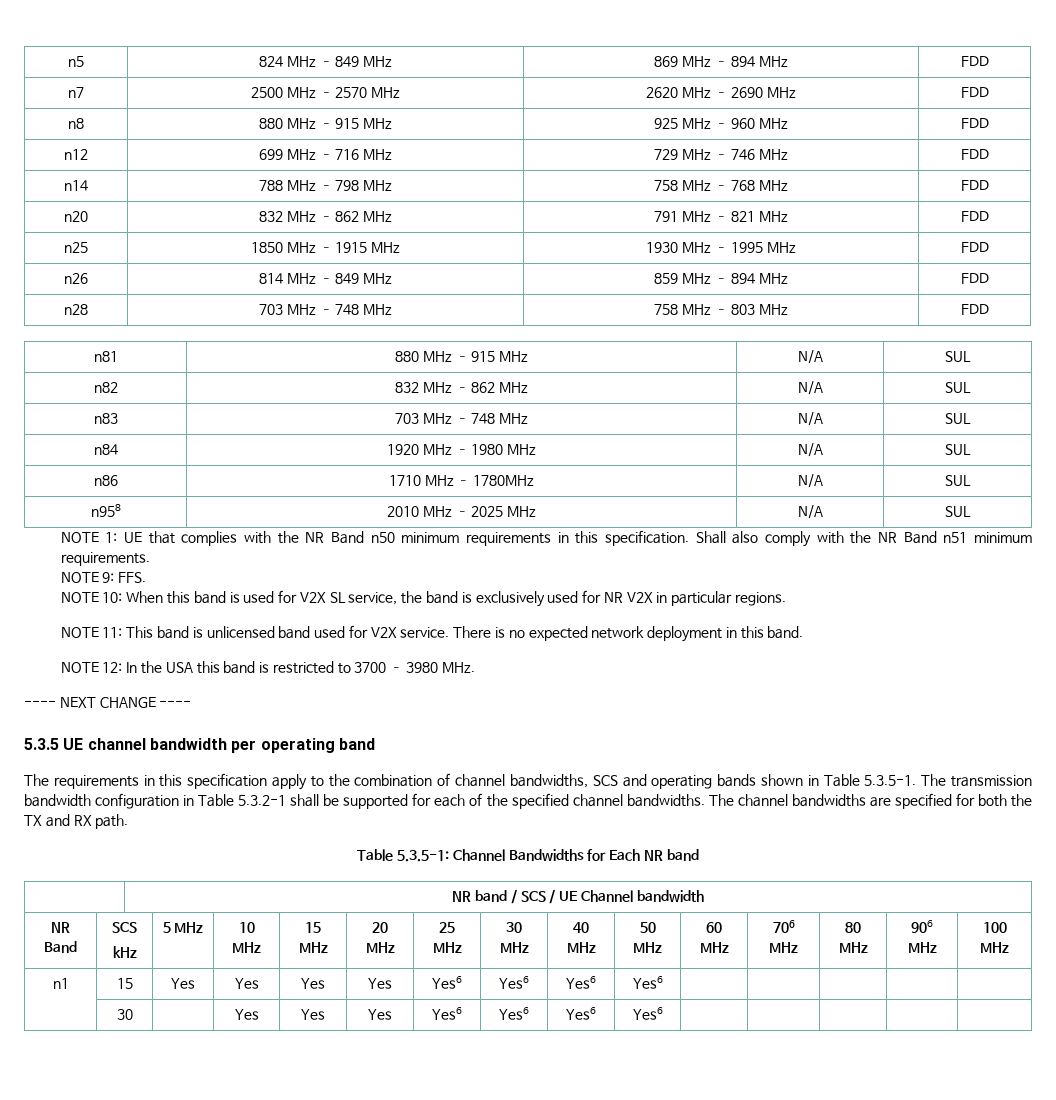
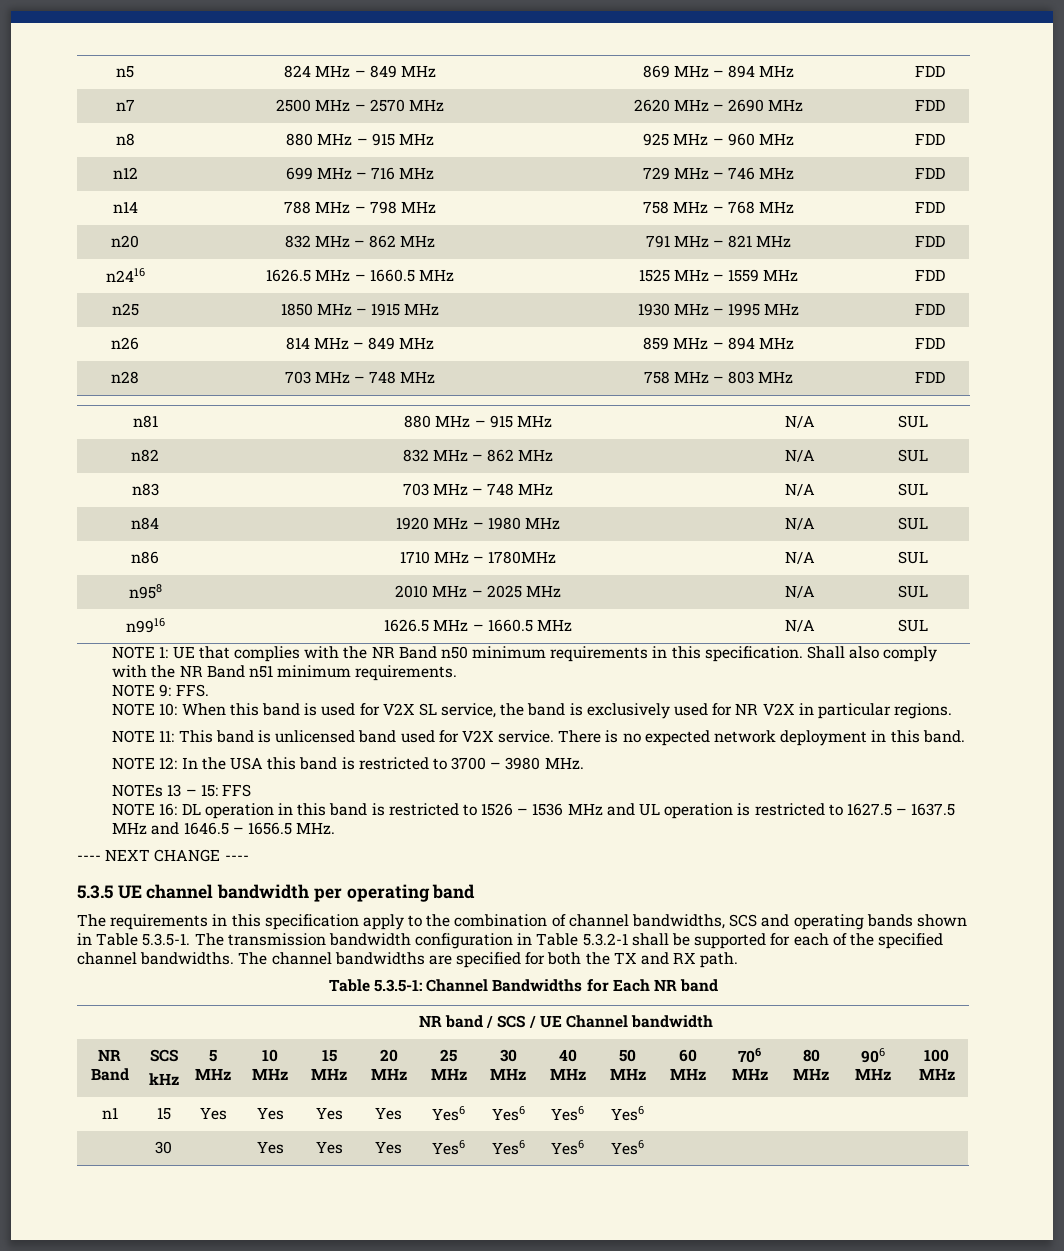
(989, 216) none -> [105,268,145,282] [266,269,454,282] [638,269,799,282] [914,269,945,281] // n2416 | 1626.5 MHz – 1660.5 MHz | 1525 MHz – 1559 MHz | FDD
(971, 511) none -> [125,618,165,633] [384,619,572,632] [785,619,815,632] [898,619,928,632] // n9916 | 1626.5 MHz – 1660.5 MHz | N/A | SUL
(475, 667) none -> [112,784,252,797] [112,803,956,819] [112,822,336,835] // NOTEs 13 – 15: FFS // NOTE 16: DL operation in this band is restricted to 1526 – 1536 MHz and UL operation is restricted to 1627.5 – 1637.5 MHz and 1646.5 – 1656.5 MHz.

